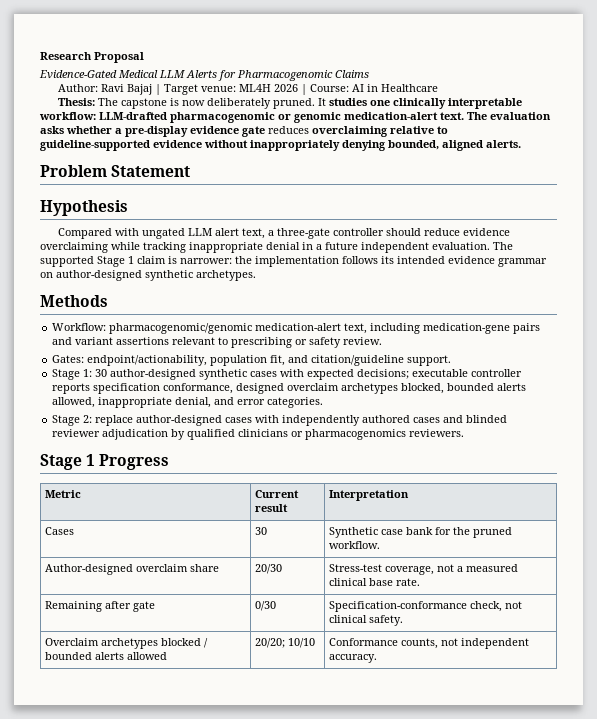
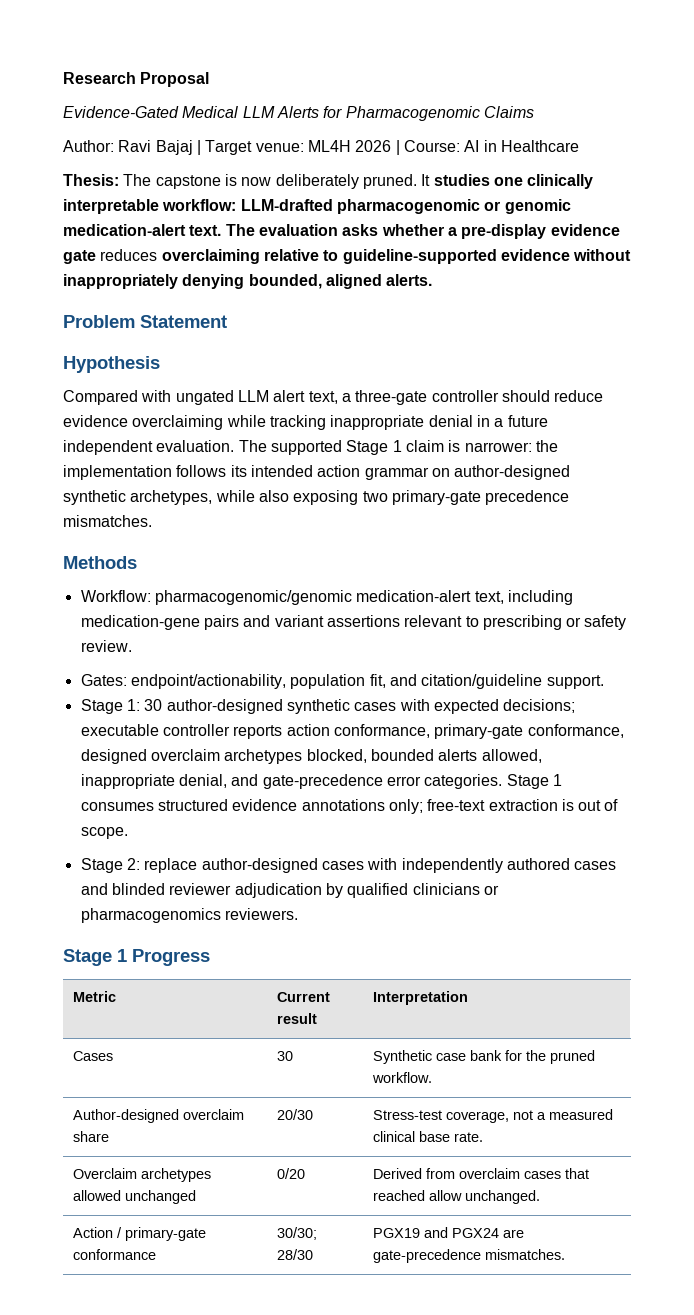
[448,256,495,264] evidence -> [317,465,361,477] action
[196,270,256,281] archetypes. -> [130,490,570,505] [63,515,152,527] archetypes, while also exposing two primary-gate precedence mismatches.
[93,383,161,394] specification -> [286,724,524,739] action conformance, primary-gate
(235, 401) none -> [262,774,383,789] gate-precedence
(324, 402) none -> [506,774,562,789] [80,799,619,814] [80,827,128,839] Stage 1 consumes structured evidence annotations only; free-text extraction is out of scope.
[45,601,156,612] [255,601,277,611] [329,601,523,612] [329,615,404,626] [45,638,209,649] [45,652,168,660] [255,638,316,648] [329,638,530,649] [329,654,378,663] Remaining after gate | 0/30 | Specification-conformance check, not clinical safety. // Overclaim archetypes blocked / bounded alerts allowed | 20/20; 10/10 | Conformance counts, not independent accuracy. -> [72,1168,211,1182] [72,1190,196,1204] [276,1168,305,1179] [372,1168,589,1179] [372,1190,540,1204] [72,1227,206,1241] [72,1249,156,1260] [276,1227,317,1240] [276,1249,313,1260] [372,1227,524,1238] [372,1249,565,1263] Overclaim archetypes allowed unchanged | 0/20 | Derived from overclaim cases that reached allow unchanged. // Action / primary-gate conformance | 30/30; 28/30 | PGX19 and PGX24 are gate-precedence mismatches.

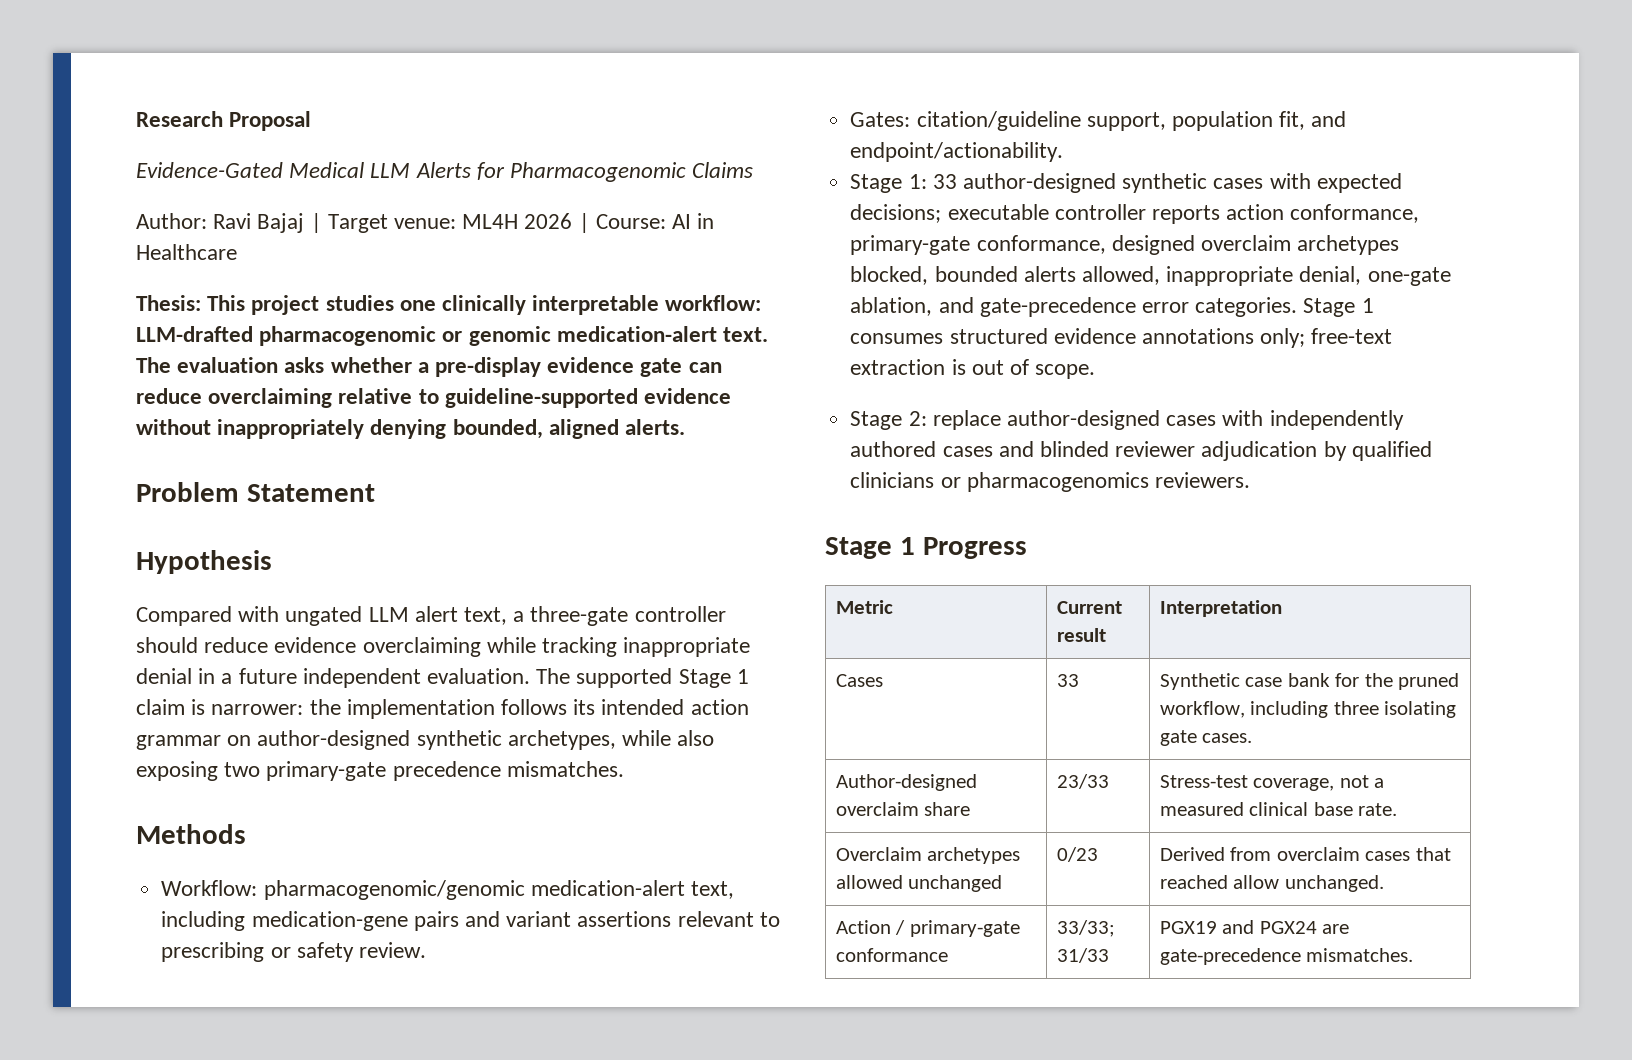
[123,174,431,189] The capstone is now deliberately pruned. It -> [207,295,320,315] This project
[100,249,158,261] reduces -> [688,362,722,373] [136,388,202,404] can reduce
[130,674,286,689] endpoint/actionability, -> [916,111,1166,131] citation/guideline support,
[421,674,604,689] citation/guideline support. -> [850,142,1064,162] endpoint/actionability.
[144,699,163,711] 30 -> [932,174,957,189] 33
(227, 781) none -> [1367,267,1451,286] [850,297,933,316] one-gate ablation,
[276,1051,293,1061] 30 -> [1056,674,1079,687] 33
[371,1072,432,1083] workflow. -> [1159,701,1457,718] [1159,730,1253,746] workflow, including three isolating gate cases.
[276,1109,313,1120] 20/30 -> [1056,774,1109,789] 23/33
[276,1168,305,1179] 0/20 -> [1056,847,1098,862] 0/23
[276,1227,317,1240] [276,1249,313,1260] 30/30; 28/30 -> [1056,920,1115,937] [1056,948,1109,963] 33/33; 31/33

